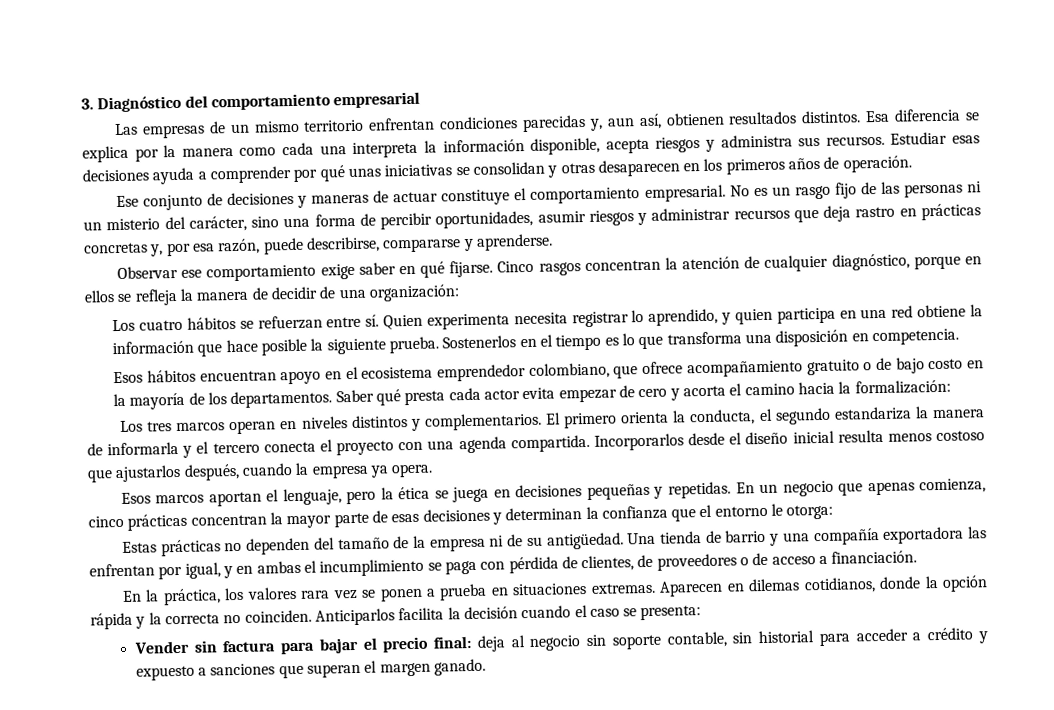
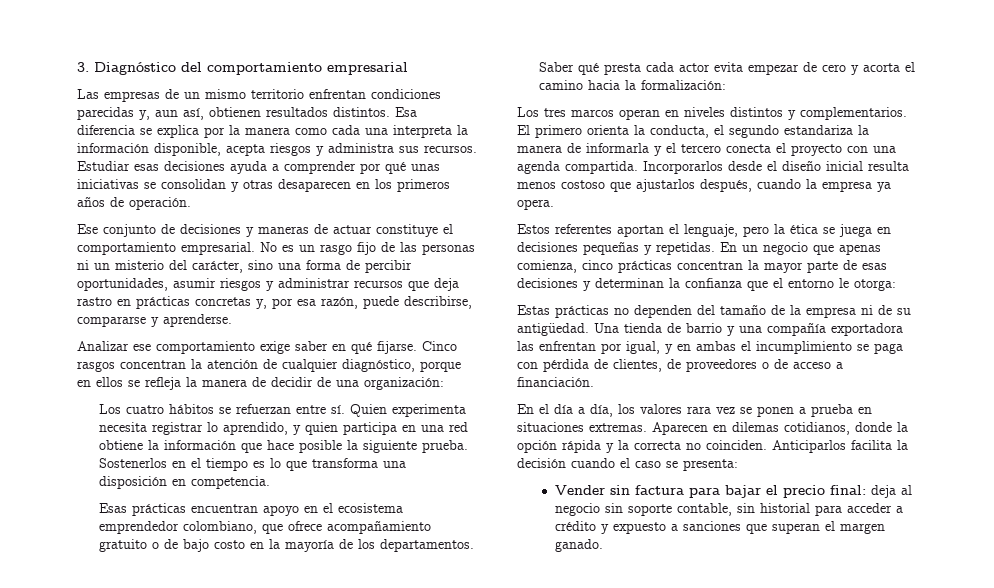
[116,265,178,280] Observar -> [77,341,129,351] Analizar
[113,369,196,384] Esos hábitos -> [99,503,187,516] Esas prácticas
[120,492,205,504] Esos marcos -> [517,224,612,234] Estos referentes
[145,588,221,606] la práctica, -> [539,404,613,417] el día a día,

